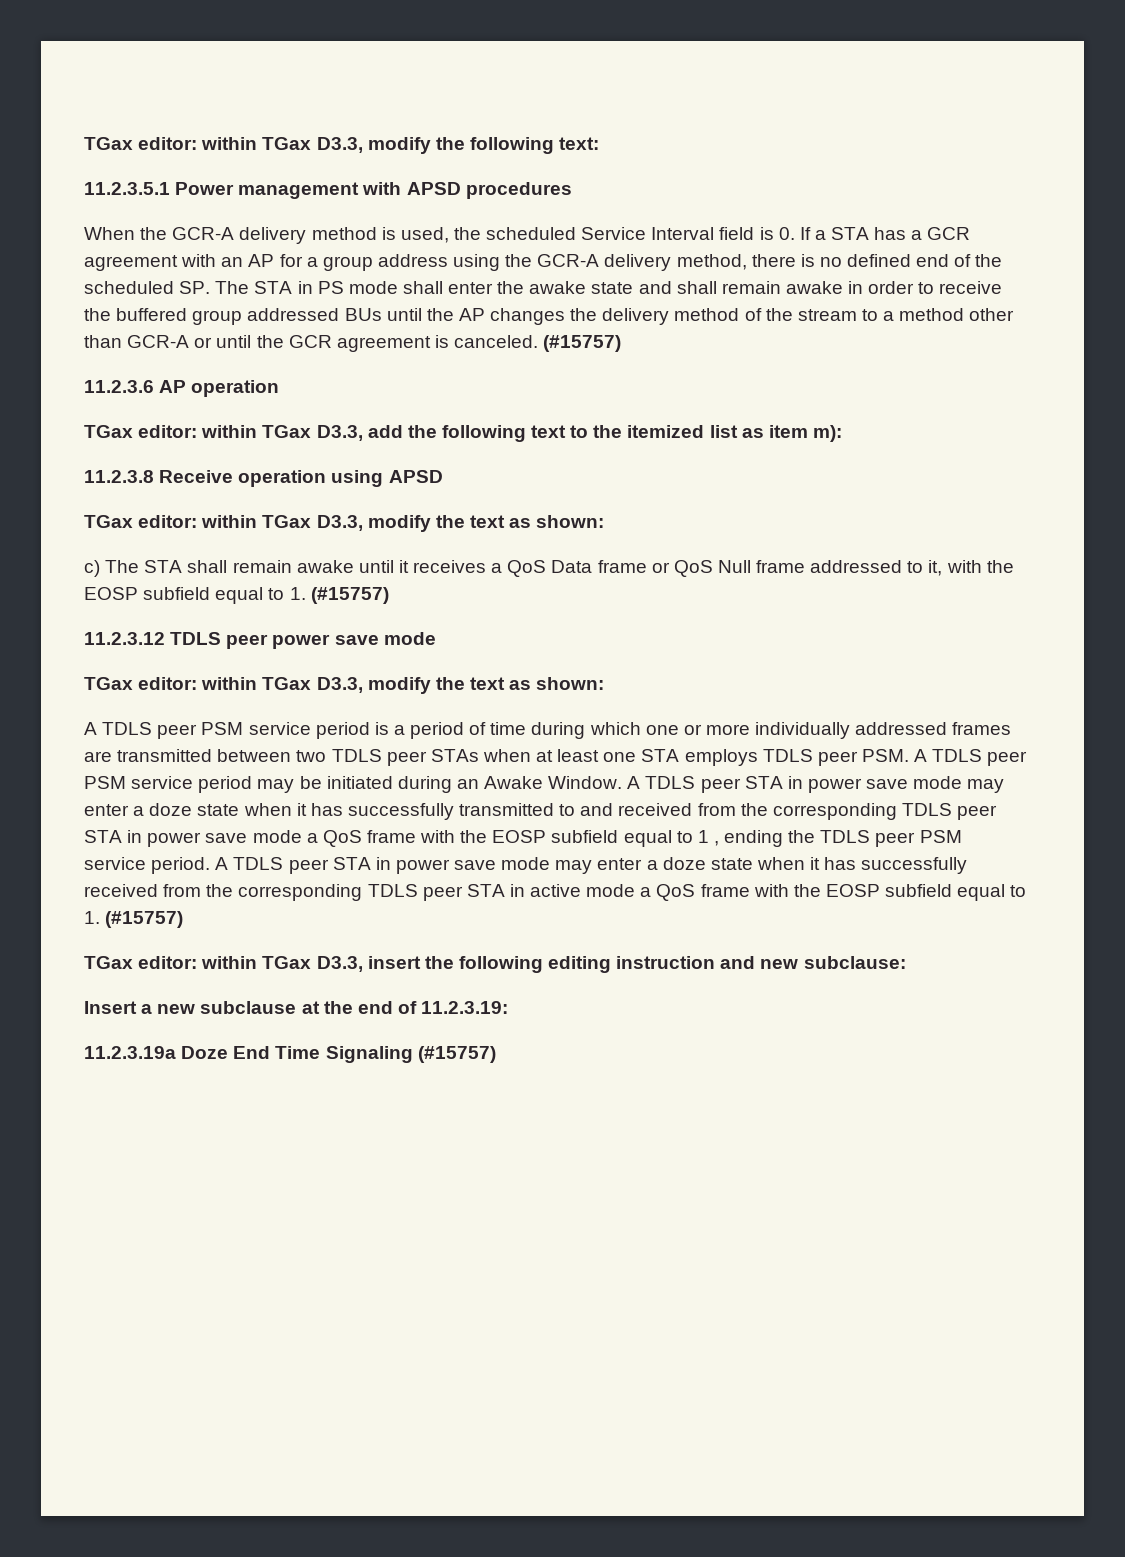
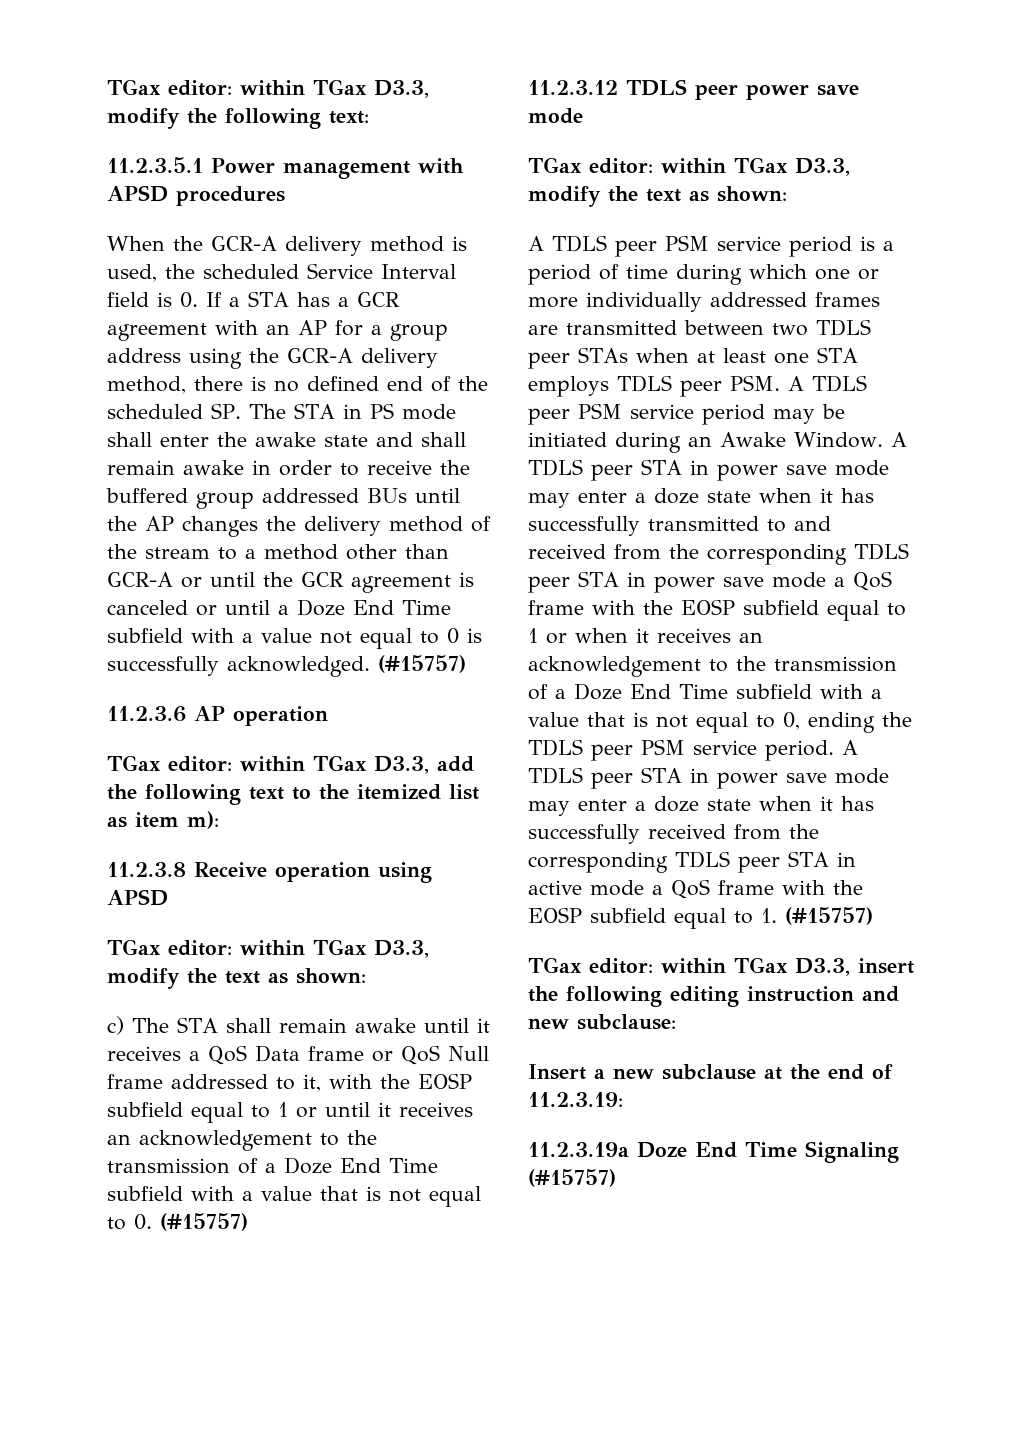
[454,335,539,348] canceled. -> [107,599,451,616] [107,628,482,649] [107,656,370,677] canceled or until a Doze End Time subfield with a value not equal to 0 is successfully acknowledged.
[289,587,306,600] 1. -> [278,1102,473,1118] [107,1130,377,1151] [107,1157,438,1174] [107,1186,481,1207] [107,1214,152,1230] 1 or until it receives an acknowledgement to the transmission of a Doze End Time subfield with a value that is not equal to 0.
[713,841,719,846] , -> [546,628,763,644] [528,656,897,677] [528,683,882,700] [528,712,800,733] or when it receives an acknowledgement to the transmission of a Doze End Time subfield with a value that is not equal to 0,

